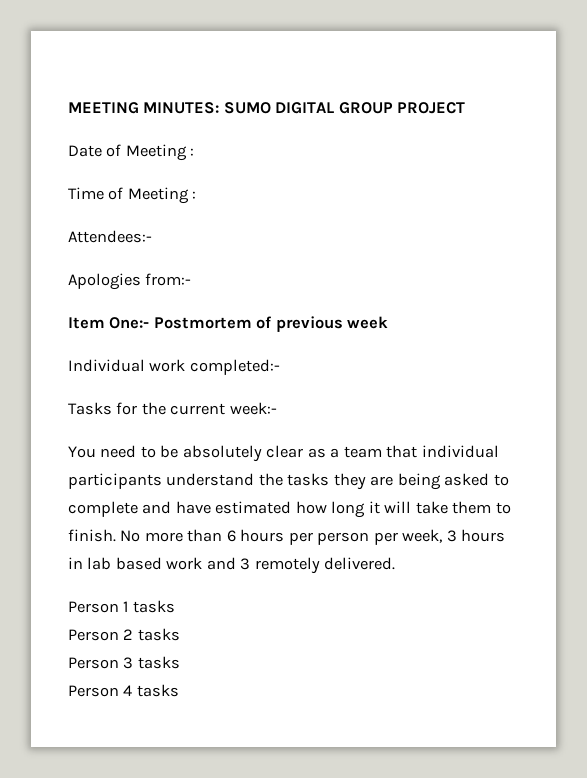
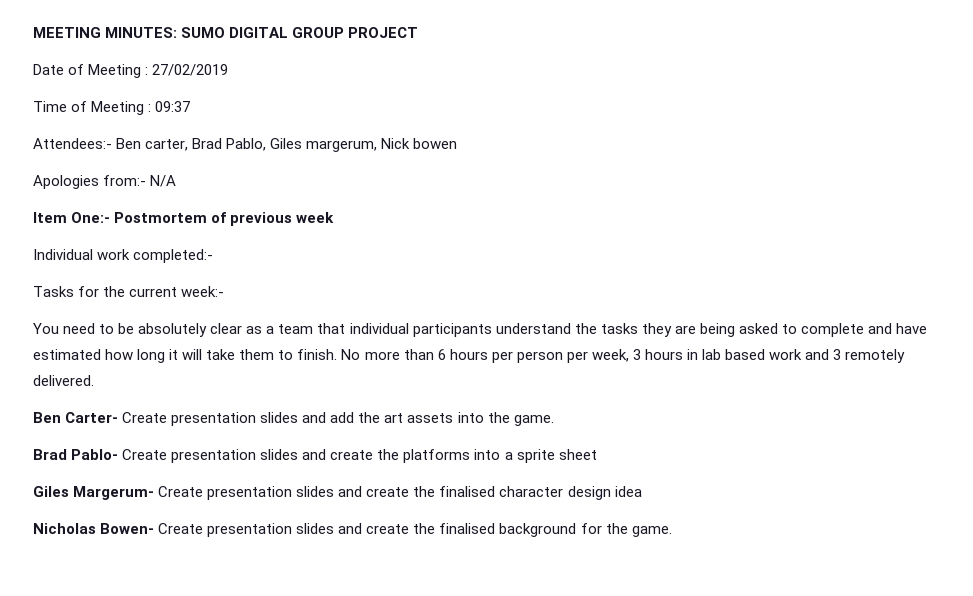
(195, 152) none -> [152,64,229,76] 27/02/2019
(197, 195) none -> [155,101,191,112] 09:37
(152, 236) none -> [116,138,458,152] Ben carter, Brad Pablo, Giles margerum, Nick bowen
(192, 279) none -> [150,175,177,187] N/A
[68,600,175,613] [68,628,180,641] [68,656,180,669] [68,684,179,697] Person 1 tasks // Person 2 tasks // Person 3 tasks // Person 4 tasks -> [33,412,554,426] [33,449,597,463] [33,486,642,500] [33,523,672,537] Ben Carter- Create presentation slides and add the art assets into the game. // Brad Pablo- Create presentation slides and create the platforms into a sprite sheet // Giles Margerum- Create presentation slides and create the finalised character design idea // Nicholas Bowen- Create presentation slides and create the finalised background for the game.

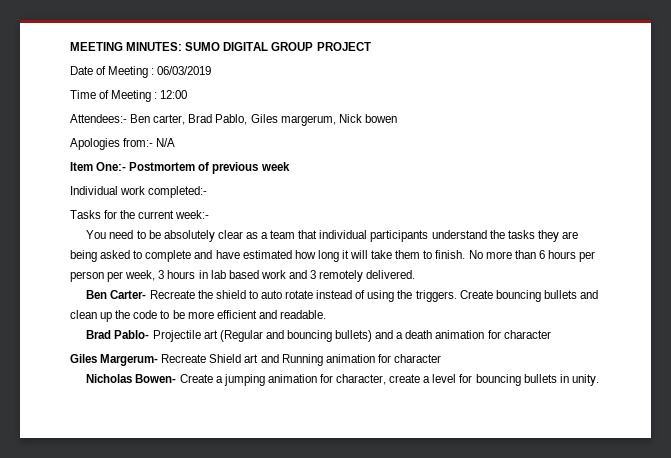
[152,64,229,76] 27/02/2019 -> [157,66,212,75] 06/03/2019
[155,101,191,112] 09:37 -> [160,90,188,99] 12:00
[122,412,554,426] [33,449,597,463] [33,486,642,500] Create presentation slides and add the art assets into the game. // Brad Pablo- Create presentation slides and create the platforms into a sprite sheet // Giles Margerum- Create presentation slides and create the finalised character design idea -> [149,290,599,302] [70,310,326,322] [86,330,551,342] [70,354,441,366] Recreate the shield to auto rotate instead of using the triggers. Create bouncing bullets and clean up the code to be more efficient and readable. // Brad Pablo- Projectile art (Regular and bouncing bullets) and a death animation for character // Giles Margerum- Recreate Shield art and Running animation for character
[207,523,672,537] presentation slides and create the finalised background for the game. -> [215,374,599,386] a jumping animation for character, create a level for bouncing bullets in unity.

